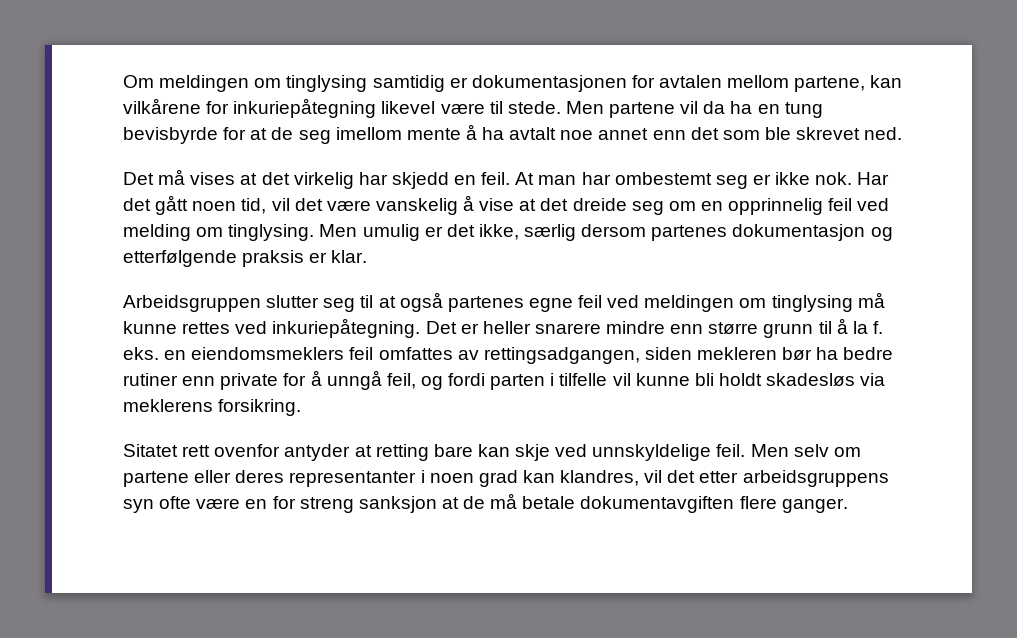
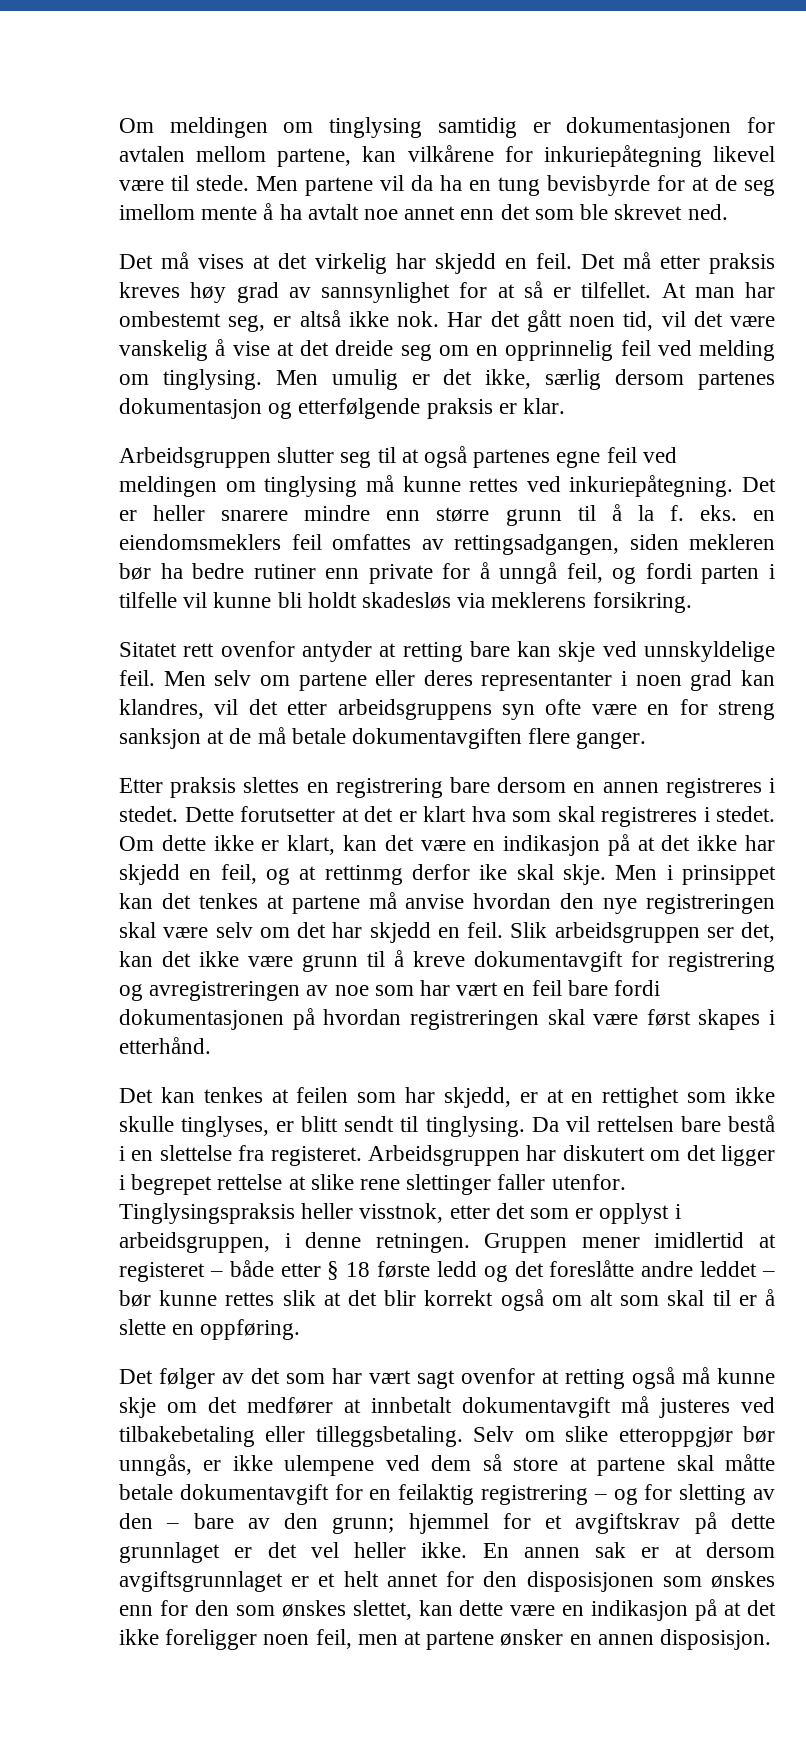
(511, 178) none -> [581,252,775,274] [119,281,652,303] Det må etter praksis kreves høy grad av sannsynlighet for at så er tilfellet.
[715,174,771,189] seg er -> [228,310,341,332] seg, er altså
(848, 505) none -> [119,777,775,798] [119,806,775,827] [119,834,776,856] [119,864,776,885] [119,892,775,914] [119,922,775,943] [119,950,775,972] [119,980,661,1001] [119,1008,775,1030] [119,1037,211,1054] [119,1087,775,1108] [119,1115,775,1137] [119,1145,775,1166] [119,1174,626,1195] [119,1203,681,1224] [119,1232,776,1253] [119,1260,775,1282] [119,1289,776,1311] [119,1319,301,1340] [119,1367,775,1389] [119,1396,775,1418] [119,1426,776,1447] [119,1454,775,1476] [119,1484,775,1505] [119,1512,775,1534] [119,1542,775,1563] [119,1571,775,1592] [119,1599,776,1621] [119,1629,772,1650] // Etter praksis slettes en registrering bare dersom en annen registreres i stedet. Dette forutsetter at det er klart hva som skal registreres i stedet. Om dette ikke er klart, kan det være en indikasjon på at det ikke har skjedd en feil, og at rettinmg derfor ike skal skje. Men i prinsippet kan det tenkes at partene må anvise hvordan den nye registreringen skal være selv om det har skjedd en feil. Slik arbeidsgruppen ser det, kan det ikke være grunn til å kreve dokumentavgift for registrering og avregistreringen av noe som har vært en feil bare fordi dokumentasjonen på hvordan registreringen skal være først skapes i etterhånd. // Det kan tenkes at feilen som har skjedd, er at en rettighet som ikke skulle tinglyses, er blitt sendt til tinglysing. Da vil rettelsen bare bestå i en slettelse fra registeret. Arbeidsgruppen har diskutert om det ligger i begrepet rettelse at slike rene slettinger faller utenfor. Tinglysingspraksis heller visstnok, etter det som er opplyst i arbeidsgruppen, i denne retningen. Gruppen mener imidlertid at registeret – både etter § 18 første ledd og det foreslåtte andre leddet – bør kunne rettes slik at det blir korrekt også om alt som skal til er å slette en oppføring. // Det følger av det som har vært sagt ovenfor at retting også må kunne skje om det medfører at innbetalt dokumentavgift må justeres ved tilbakebetaling eller tilleggsbetaling. Selv om slike etteroppgjør bør unngås, er ikke ulempene ved dem så store at partene skal måtte betale dokumentavgift for en feilaktig registrering – og for sletting av den – bare av den grunn; hjemmel for et avgiftskrav på dette grunnlaget er det vel heller ikke. En annen sak er at dersom avgiftsgrunnlaget er et helt annet for den disposisjonen som ønskes enn for den som ønskes slettet, kan dette være en indikasjon på at det ikke foreligger noen feil, men at partene ønsker en annen disposisjon.

